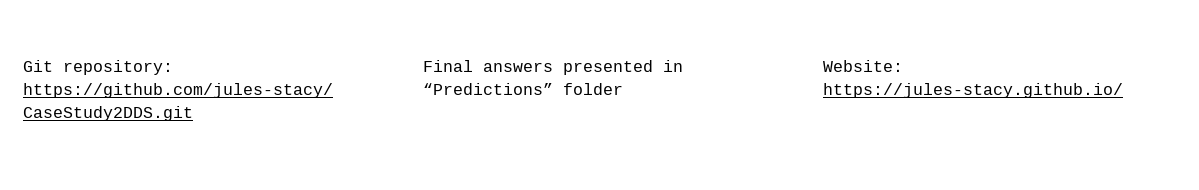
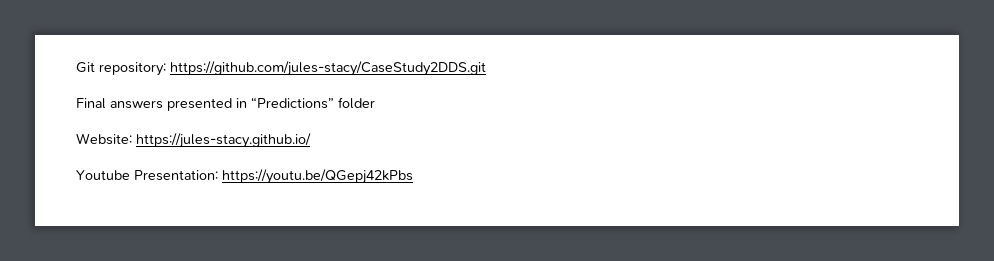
(1123, 90) none -> [76,169,413,184] // Youtube Presentation: https://youtu.be/QGepj42kPbs

